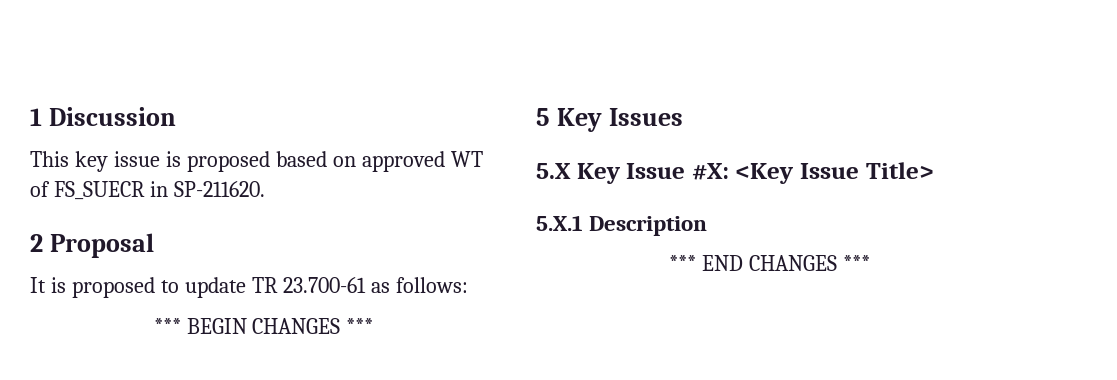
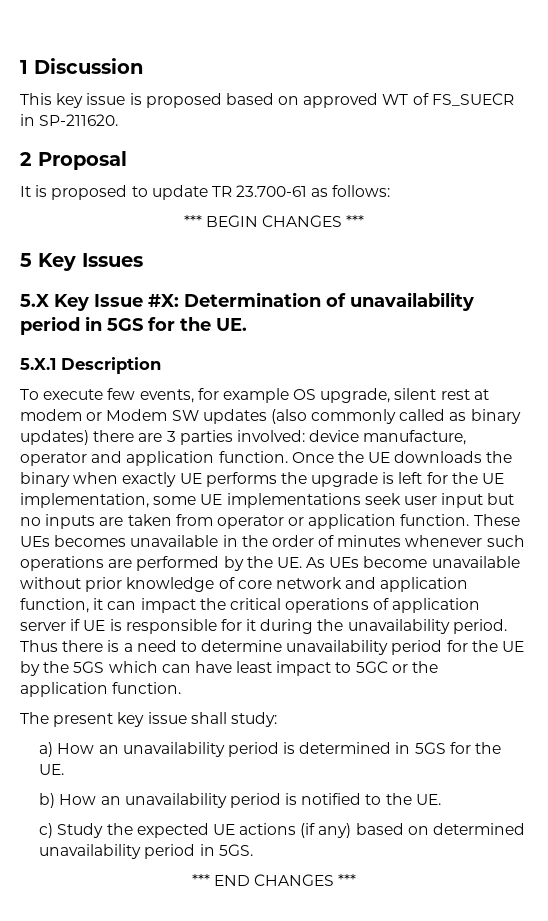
[735,162,934,184] [536,215,708,236] <Key Issue Title> // 5.X.1 Description -> [184,292,474,311] [20,316,247,335] [20,357,161,374] [20,388,489,403] [20,409,521,424] [20,430,467,445] [20,451,513,466] [20,472,505,487] [20,493,515,508] [20,514,520,529] [20,535,525,547] [20,556,520,571] [20,577,469,592] [20,598,481,613] [20,619,507,634] [20,640,525,655] [20,661,439,676] [20,682,182,697] [20,712,277,727] [39,742,501,757] [39,764,65,775] [39,793,441,808] [39,823,525,838] [39,844,253,859] Determination of unavailability period in 5GS for the UE. // 5.X.1 Description // To execute few events, for example OS upgrade, silent rest at modem or Modem SW updates (also commonly called as binary updates) there are 3 parties involved: device manufacture, operator and application function. Once the UE downloads the binary when exactly UE performs the upgrade is left for the UE implementation, some UE implementations seek user input but no inputs are taken from operator or application function. These UEs becomes unavailable in the order of minutes whenever such operations are performed by the UE. As UEs become unavailable without prior knowledge of core network and application function, it can impact the critical operations of application server if UE is responsible for it during the unavailability period. Thus there is a need to determine unavailability period for the UE by the 5GS which can have least impact to 5GC or the application function. // The present key issue shall study: // a) How an unavailability period is determined in 5GS for the UE. // b) How an unavailability period is notified to the UE. // c) Study the expected UE actions (if any) based on determined unavailability period in 5GS.

